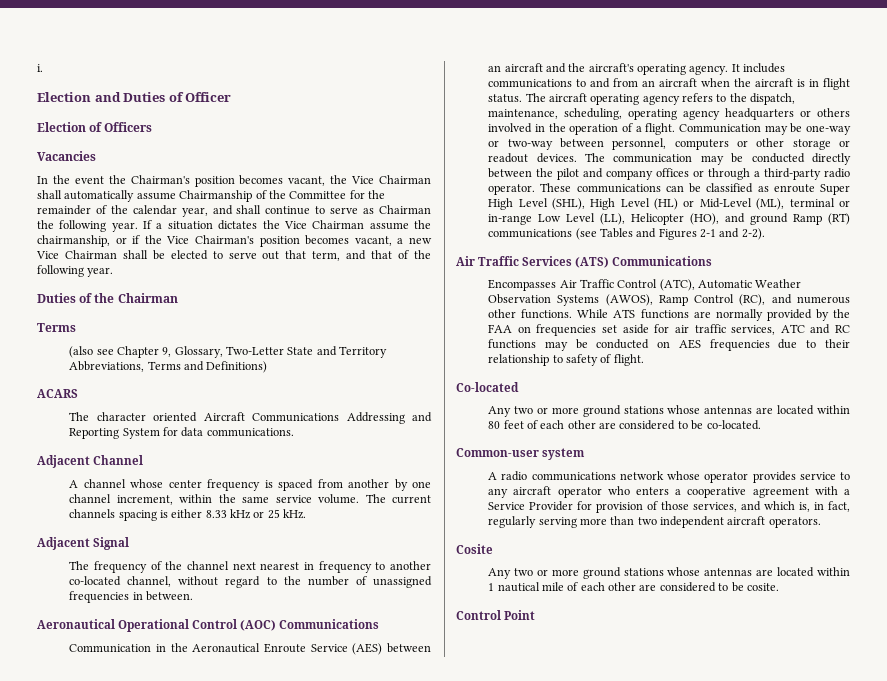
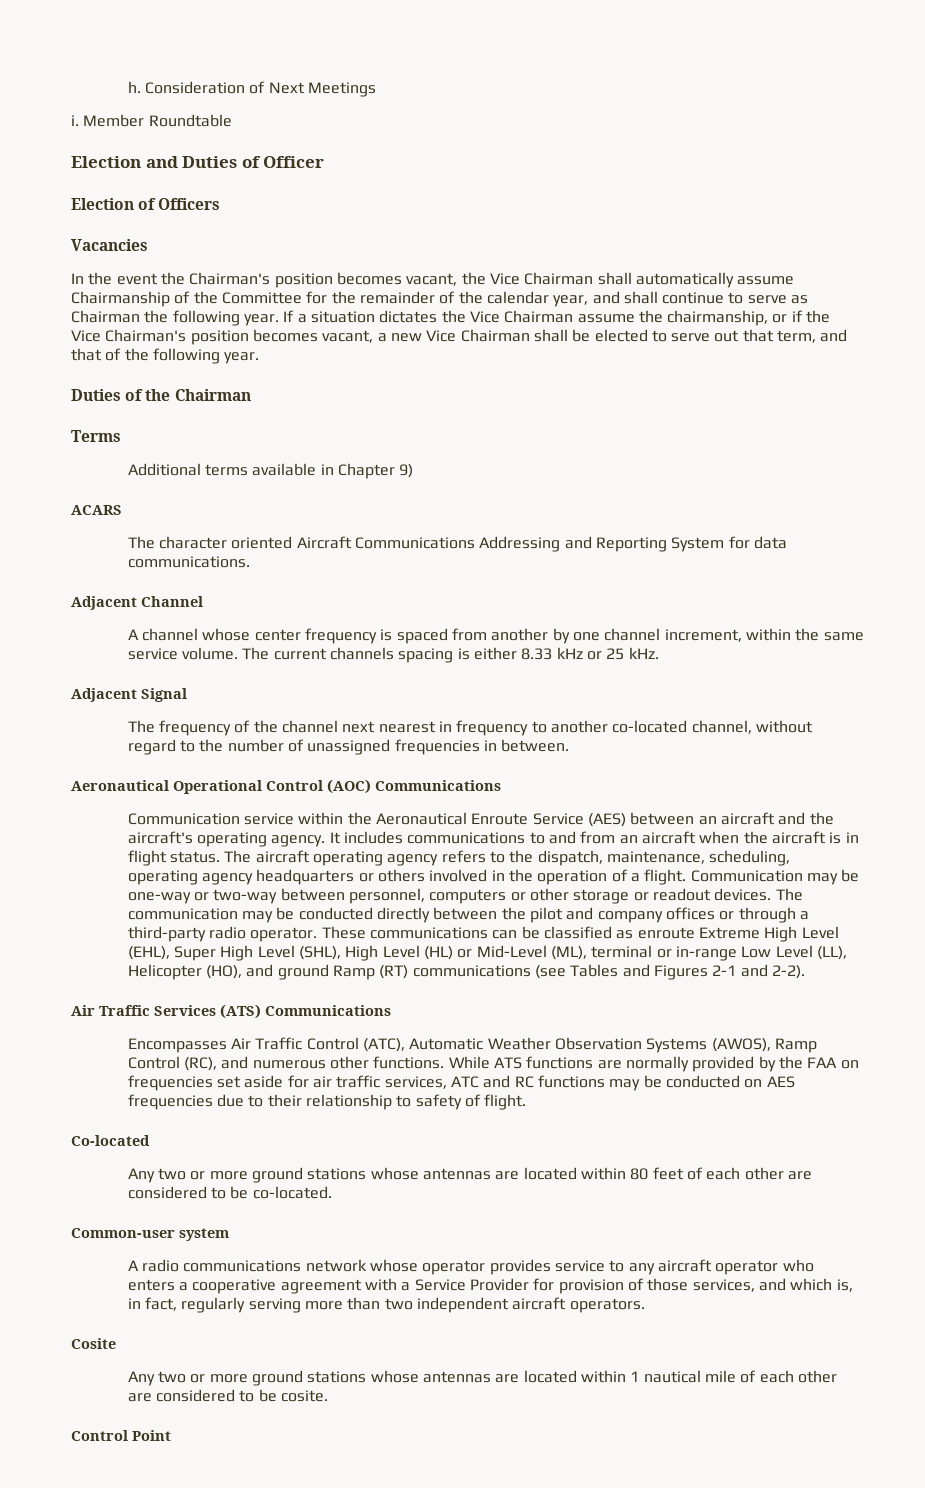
(37, 68) none -> [127,81,377,97] h. Consideration of Next Meetings //
(43, 68) none -> [83,114,232,127] Member Roundtable
[69,346,388,358] [69,361,268,373] (also see Chapter 9, Glossary, Two-Letter State and Territory Abbreviations, Terms and Definitions) -> [127,463,414,479] Additional terms available in Chapter 9)
[155,644,166,652] in -> [244,812,344,825] service within
(815, 188) none -> [698,926,839,942] [127,946,170,960] Extreme High Level (EHL),

